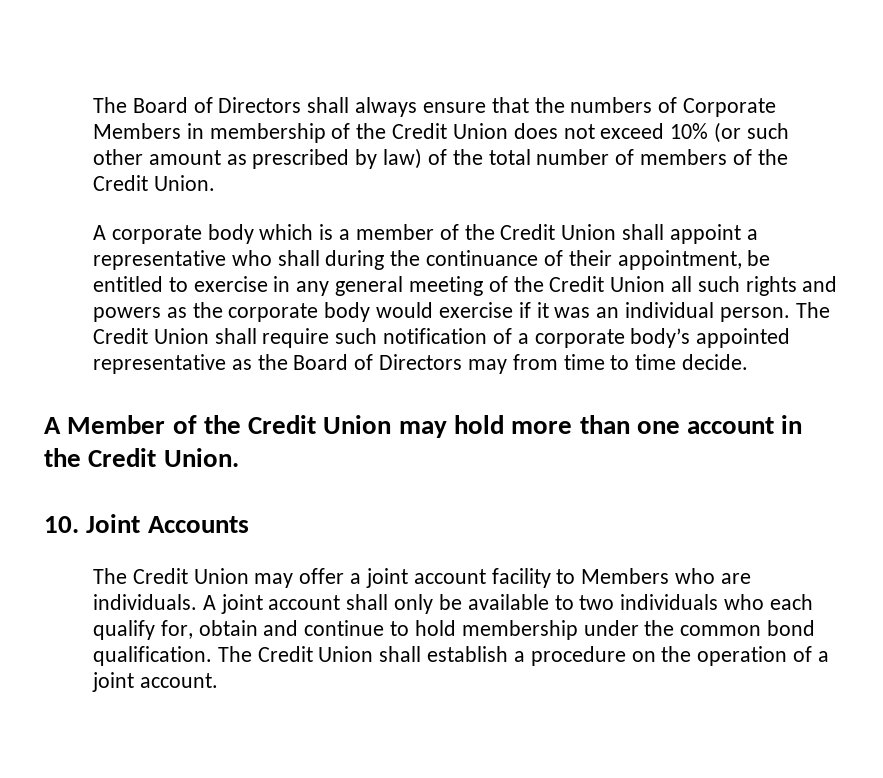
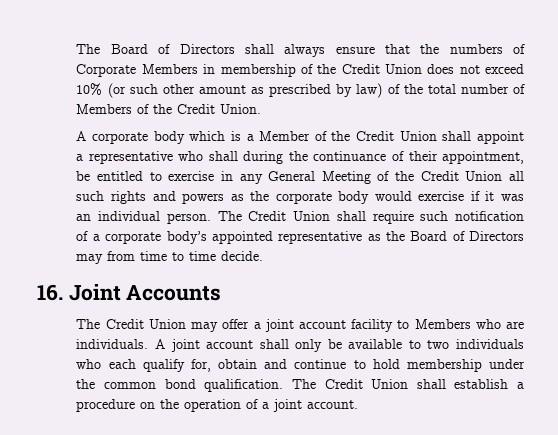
[639,149,727,165] members -> [76,104,133,114] Members
[355,224,434,240] member -> [259,131,311,141] Member
[335,276,483,296] general meeting -> [268,171,371,184] General Meeting
[44,415,803,438] [44,448,239,467] [44,516,79,533] A Member of the Credit Union may hold more than one account in the Credit Union. // 10. -> [37,284,63,301] 16.

